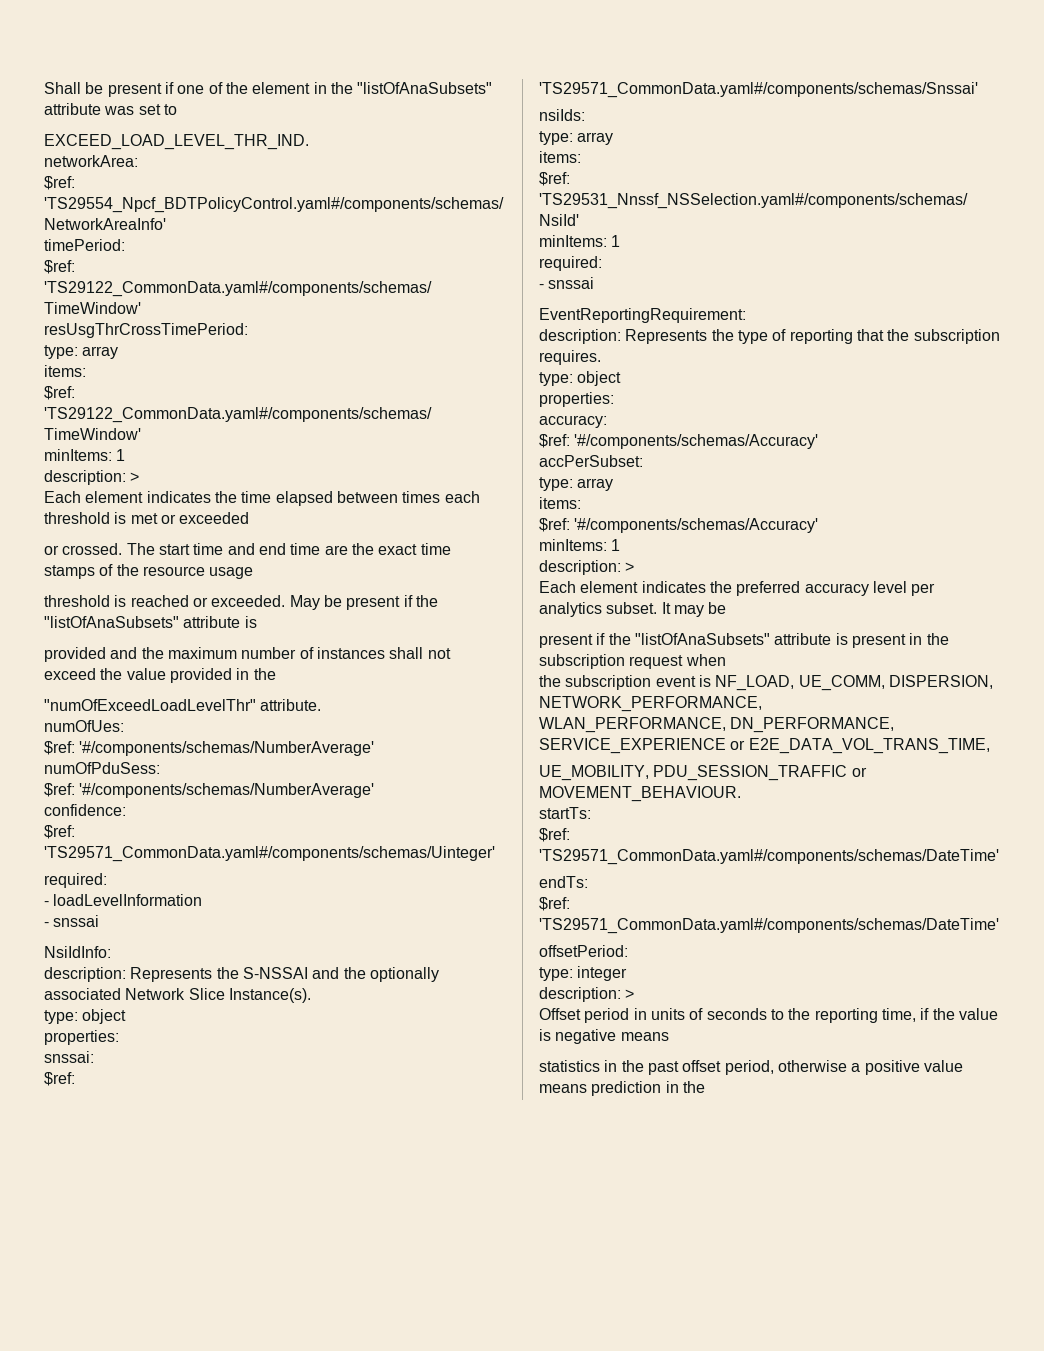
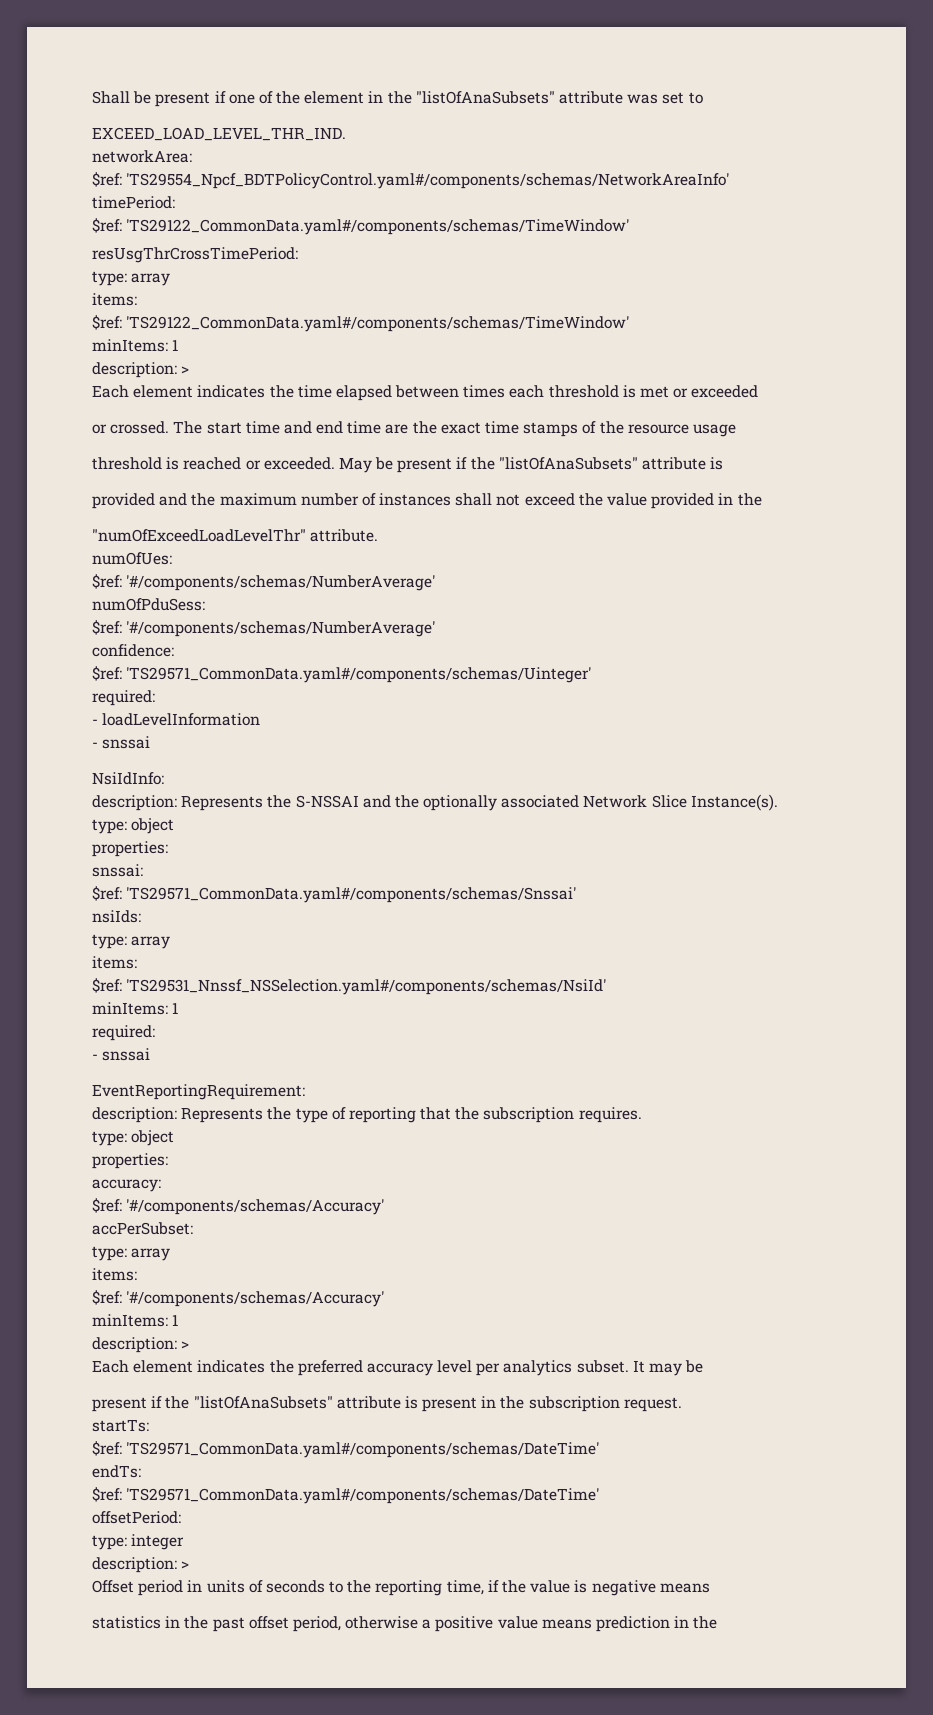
[629,654,726,669] [539,675,993,691] [539,696,762,712] [539,717,895,733] [539,738,990,754] [539,765,867,781] [539,786,741,802] request when // the subscription event is NF_LOAD, UE_COMM, DISPERSION, NETWORK_PERFORMANCE, // WLAN_PERFORMANCE, DN_PERFORMANCE, SERVICE_EXPERIENCE or E2E_DATA_VOL_TRANS_TIME, // UE_MOBILITY, PDU_SESSION_TRAFFIC or MOVEMENT_BEHAVIOUR. -> [623,1397,682,1412] request.

